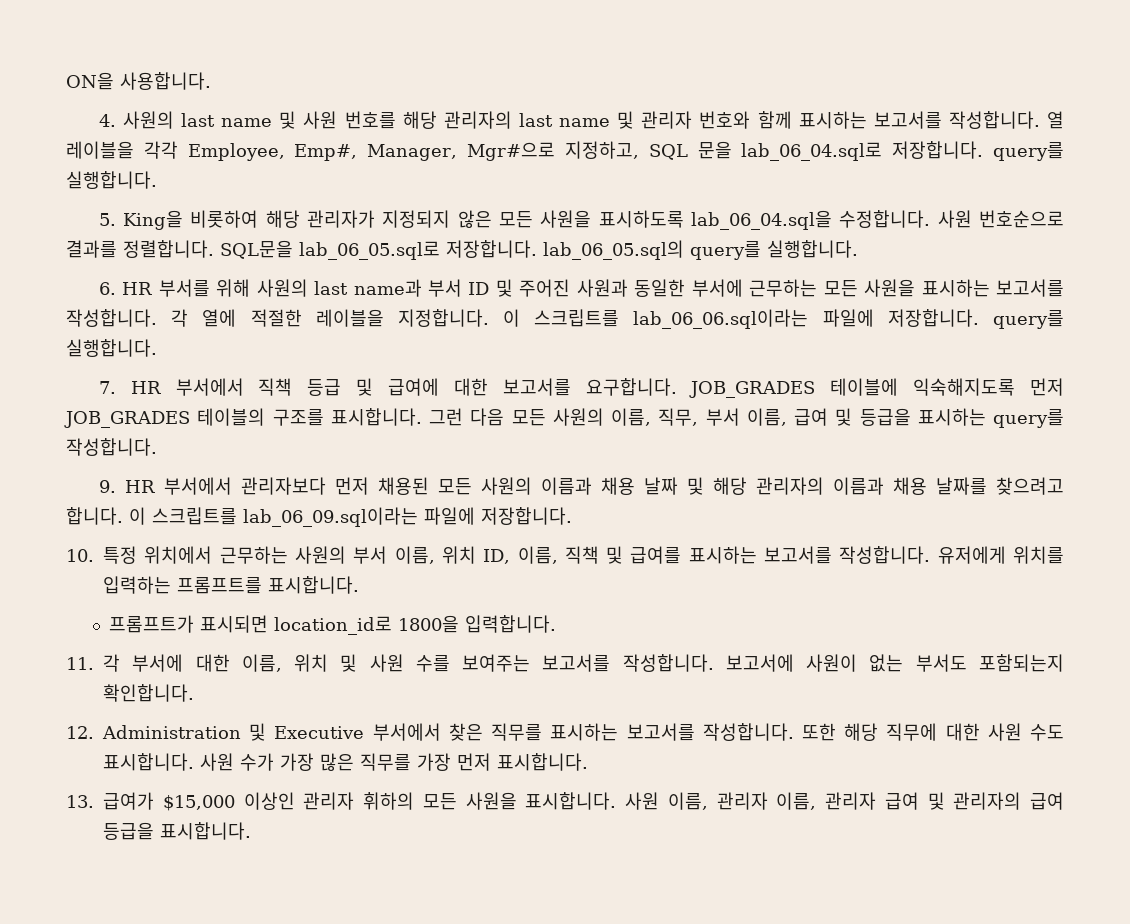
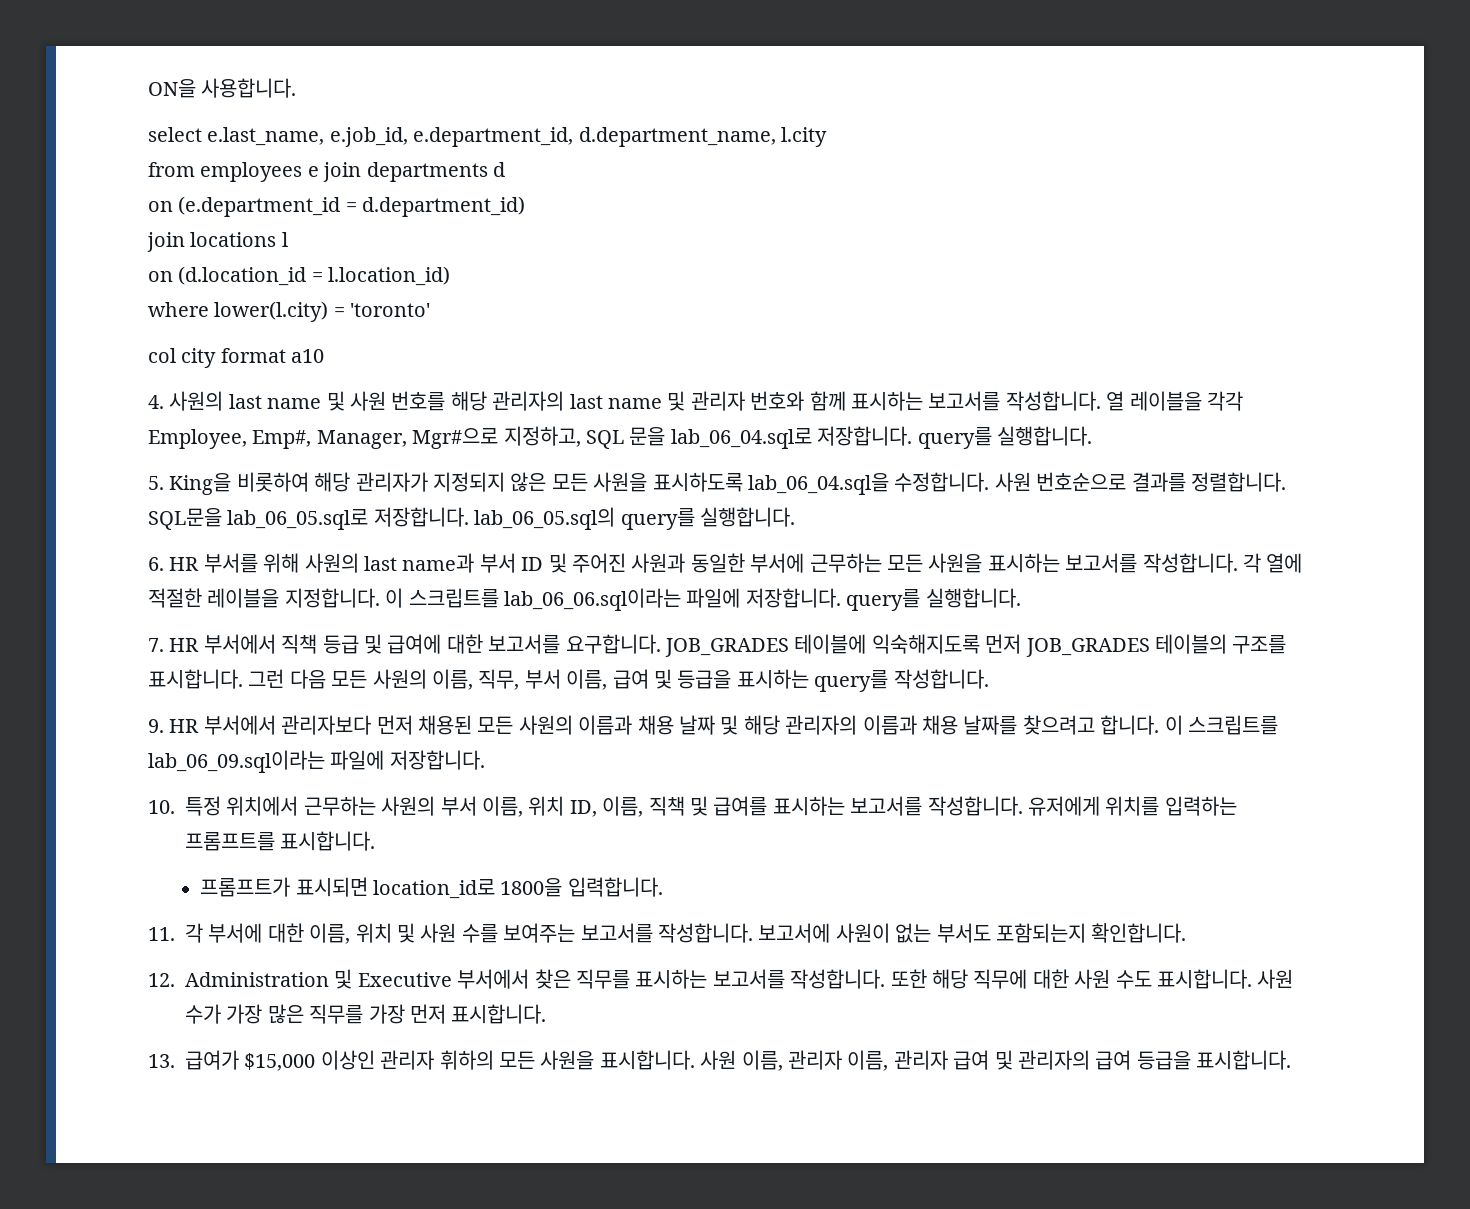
(211, 81) none -> [148,127,827,147] [148,162,505,182] [148,196,526,217] [147,232,288,252] [148,266,451,286] [148,301,431,322] [148,348,325,368] // select e.last_name, e.job_id, e.department_id, d.department_name, l.city // from employees e join departments d // on (e.department_id = d.department_id) // join locations l // on (d.location_id = l.location_id) // where lower(l.city) = 'toronto' // col city format a10

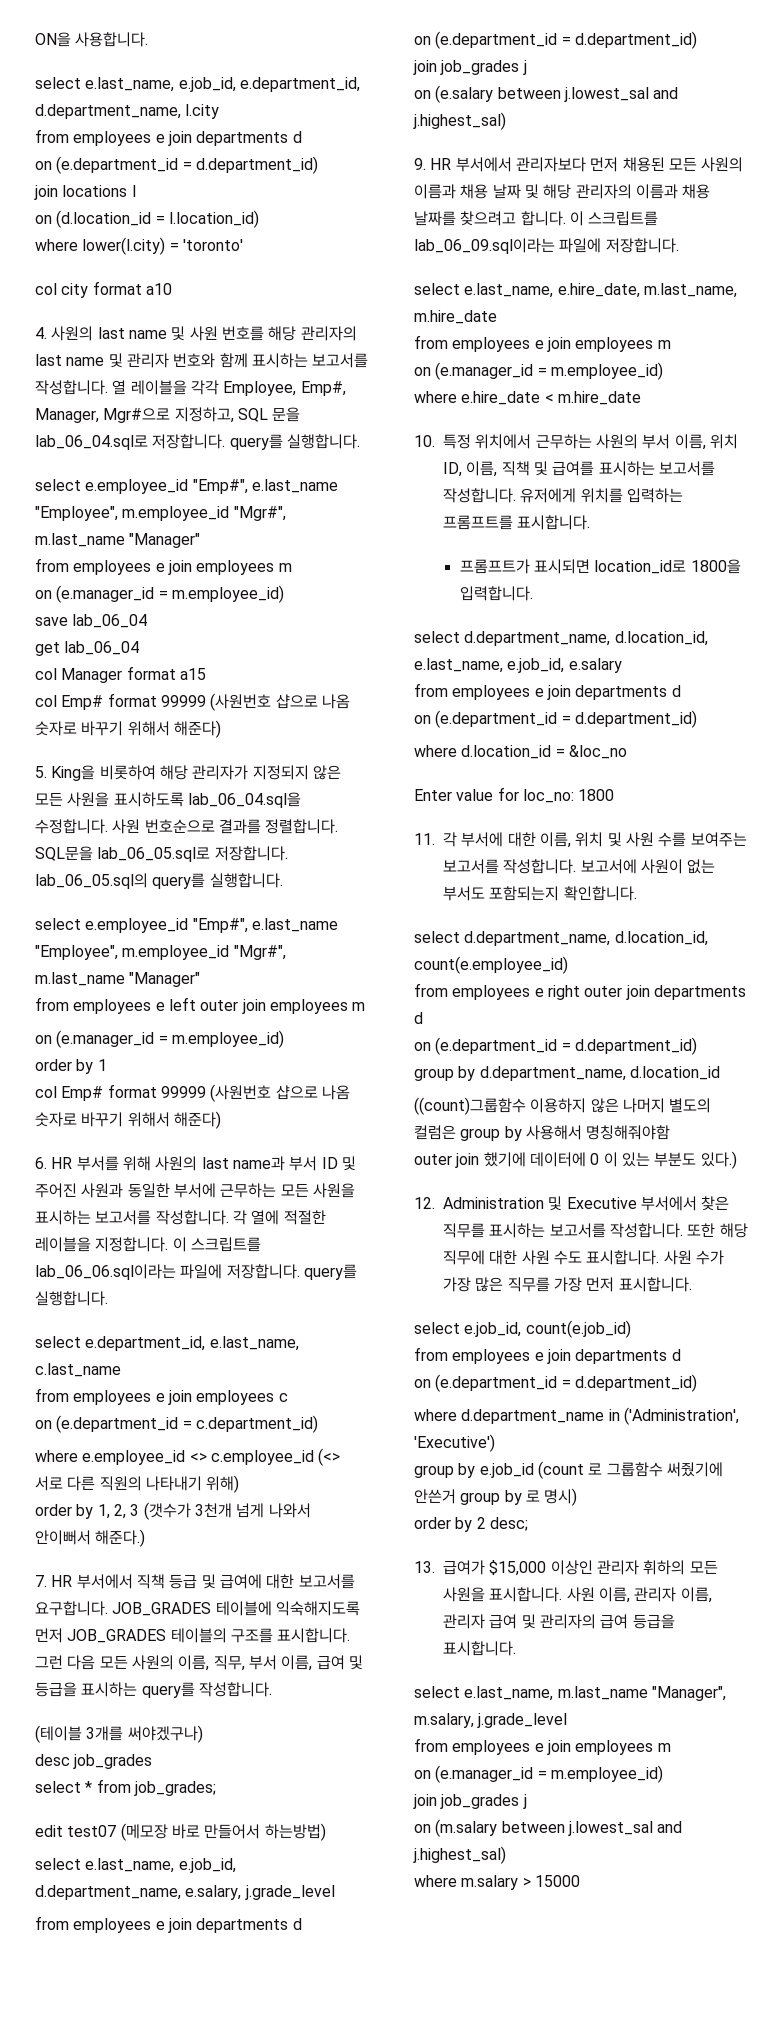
(1092, 436) none -> [35,479,338,494] [35,506,286,521] [35,533,201,548] [35,558,292,575] [35,585,284,603] [35,614,148,628] [35,641,140,656] [35,666,206,683] [35,693,350,711] [35,720,221,738] // select e.employee_id "Emp#", e.last_name "Employee", m.employee_id "Mgr#", m.last_name "Manager" // from employees e join employees m // on (e.manager_id = m.employee_id) // save lab_06_04 // get lab_06_04 // col Manager format a15 // col Emp# format 99999 (사원번호 샵으로 나옴 숫자로 바꾸기 위해서 해준다)
(795, 517) none -> [35,918,338,933] [35,945,286,960] [35,972,201,987] [35,997,366,1014] [35,1030,284,1048] [35,1059,107,1074] [35,1084,350,1102] [35,1111,221,1129] // select e.employee_id "Emp#", e.last_name "Employee", m.employee_id "Mgr#", m.last_name "Manager" // from employees e left outer join employees m // on (e.manager_id = m.employee_id) // order by 1 // col Emp# format 99999 (사원번호 샵으로 나옴 숫자로 바꾸기 위해서 해준다)
(1021, 598) none -> [35,1336,299,1351] [35,1363,121,1377] [35,1388,288,1405] [35,1415,318,1433] [35,1448,341,1466] [35,1475,240,1493] [35,1502,311,1520] [35,1529,146,1547] // select e.department_id, e.last_name, c.last_name // from employees e join employees c // on (e.department_id = c.department_id) // where e.employee_id <> c.employee_id (<> 서로 다른 직원의 나타내기 위해) // order by 1, 2, 3 (갯수가 3천개 넘게 나와서 안이뻐서 해준다.)
(989, 679) none -> [35,1725,203,1743] [35,1754,153,1769] [35,1779,216,1796] [35,1823,326,1841] [35,1858,236,1873] [35,1885,335,1900] [35,1916,302,1933] [414,31,697,49] [413,60,527,75] [414,85,679,103] [413,112,506,130] // (테이블 3개를 써야겠구나) // desc job_grades // select * from job_grades; // edit test07 (메모장 바로 만들어서 하는방법) // select e.last_name, e.job_id, d.department_name, e.salary, j.grade_level // from employees e join departments d // on (e.department_id = d.department_id) // join job_grades j // on (e.salary between j.lowest_sal and j.highest_sal)
(485, 760) none -> [414,283,737,298] [414,310,497,324] [414,335,671,352] [414,362,663,380] [414,391,641,405] // select e.last_name, e.hire_date, m.last_name, m.hire_date // from employees e join employees m // on (e.manager_id = m.employee_id) // where e.hire_date < m.hire_date
(663, 887) none -> [414,631,708,646] [414,658,622,673] [414,683,681,700] [414,710,697,728] [414,745,627,759] [414,787,615,803] // select d.department_name, d.location_id, e.last_name, e.job_id, e.salary // from employees e join departments d // on (e.department_id = d.department_id) // where d.location_id = &loc_no // Enter value for loc_no: 1800
(1187, 933) none -> [414,931,708,946] [414,956,568,974] [414,983,746,1000] [414,1012,423,1024] [414,1037,697,1055] [414,1066,720,1081] [414,1097,712,1115] [414,1125,671,1141] [414,1151,737,1169] // select d.department_name, d.location_id, count(e.employee_id) // from employees e right outer join departments d // on (e.department_id = d.department_id) // group by d.department_name, d.location_id // ((count)그룹함수 이용하지 않은 나머지 별도의 컬럼은 group by 사용해서 명칭해줘야함 // outer join 했기에 데이터에 0 이 있는 부분도 있다.)
(547, 1014) none -> [414,1320,631,1338] [414,1347,681,1364] [414,1374,697,1392] [414,1407,739,1425] [414,1434,495,1452] [414,1461,723,1479] [414,1488,578,1506] [414,1517,528,1532] // select e.job_id, count(e.job_id) // from employees e join departments d // on (e.department_id = d.department_id) // where d.department_name in ('Administration', 'Executive') // group by e.job_id (count 로 그룹함수 써줬기에 안쓴거 group by 로 명시) // order by 2 desc;
(1292, 1060) none -> [414,1686,726,1701] [414,1713,568,1728] [414,1738,671,1755] [414,1765,663,1783] [413,1794,527,1809] [414,1819,683,1837] [413,1846,506,1864] [414,1875,580,1890] // select e.last_name, m.last_name "Manager", m.salary, j.grade_level // from employees e join employees m // on (e.manager_id = m.employee_id) // join job_grades j // on (m.salary between j.lowest_sal and j.highest_sal) // where m.salary > 15000

